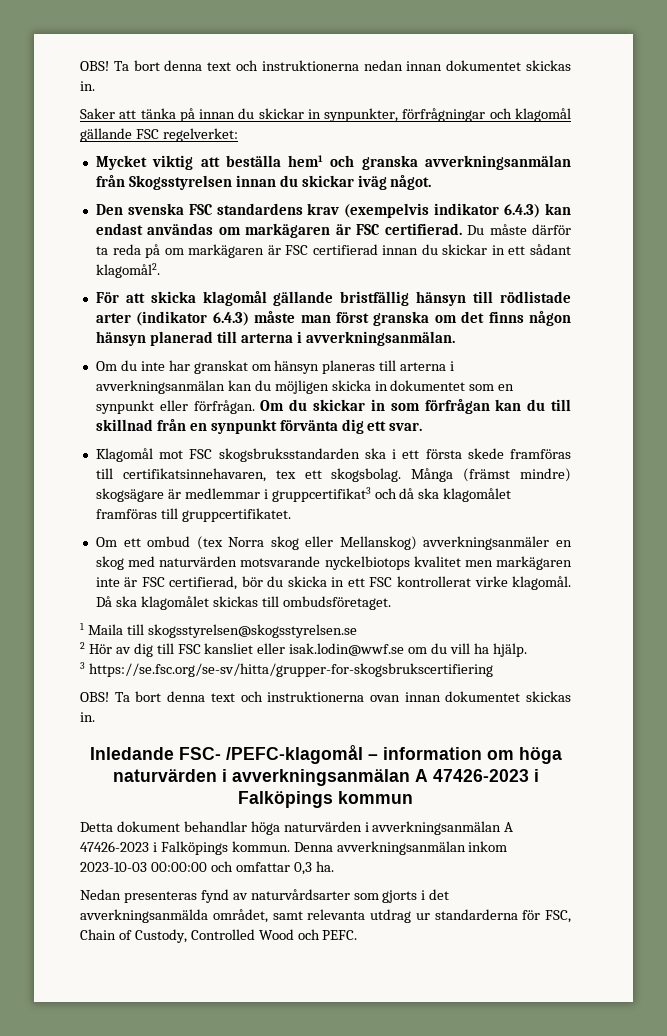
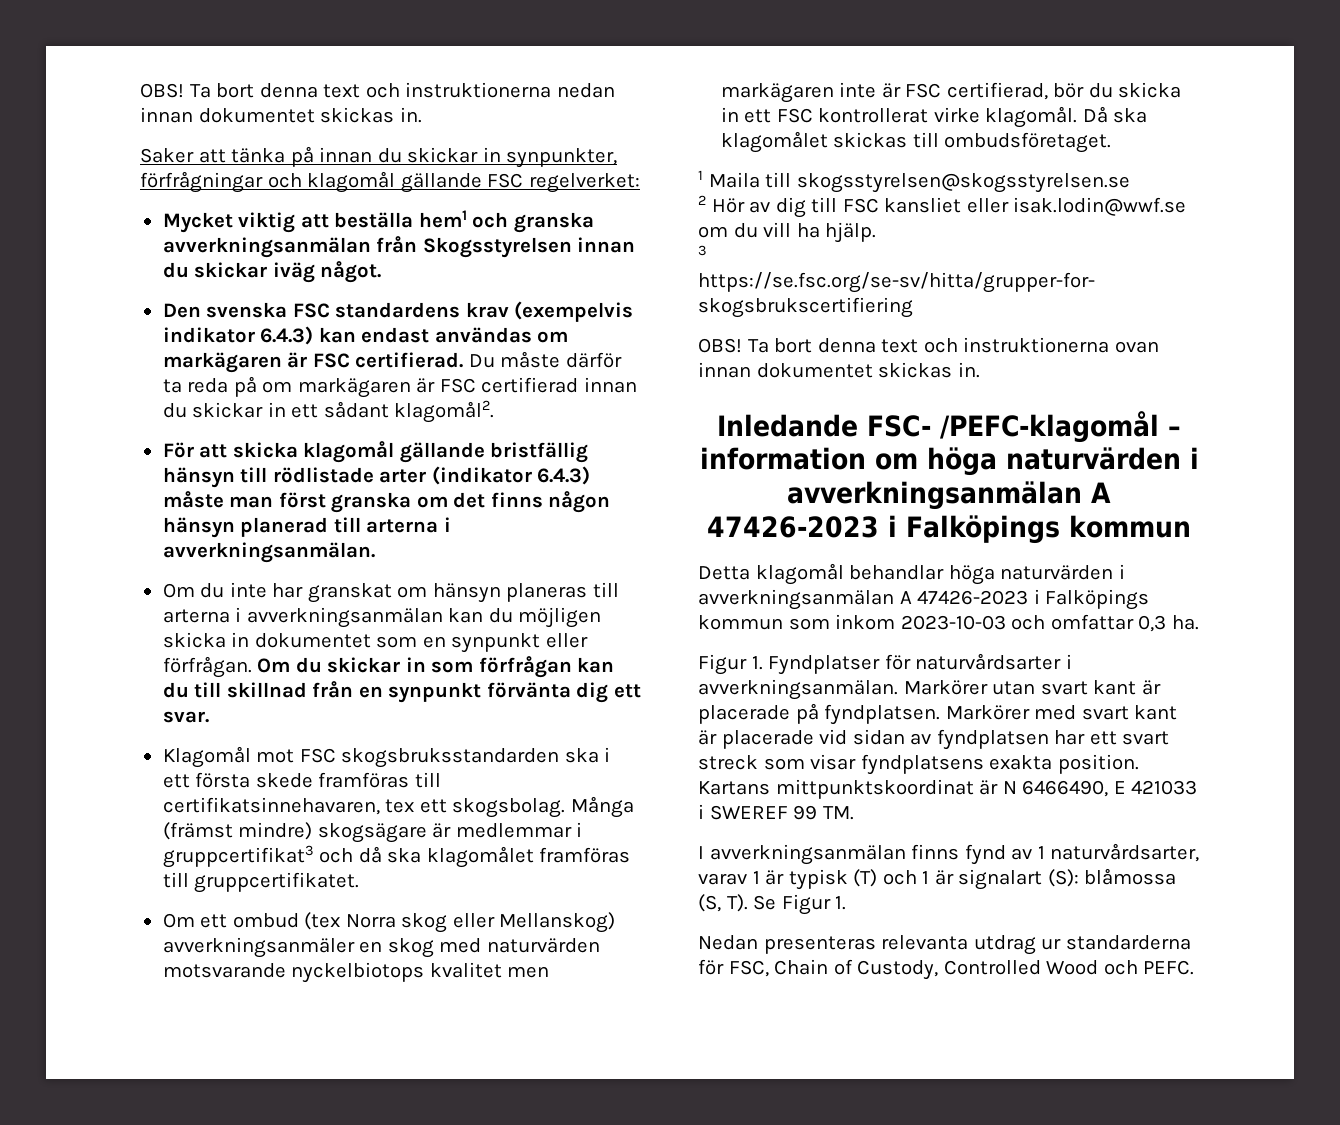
[116,821,180,832] dokument -> [755,563,844,585] klagomål
[231,841,466,855] kommun. Denna avverkningsanmälan -> [698,615,830,630] kommun som
[150,862,207,872] 00:00:00 -> (1006, 622) none
[80,889,450,903] [80,909,303,923] Nedan presenteras fynd av naturvårdsarter som gjorts i det avverkningsanmälda området, samt -> [698,653,1072,675] [698,679,1161,700] [698,703,1178,725] [698,729,1170,750] [698,754,1139,775] [698,779,1198,799] [698,804,854,820] [698,843,1200,865] [698,868,1177,890] [698,894,847,915] [698,935,876,954] Figur 1. Fyndplatser för naturvårdsarter i avverkningsanmälan. Markörer utan svart kant är placerade på fyndplatsen. Markörer med svart kant är placerade vid sidan av fyndplatsen har ett svart streck som visar fyndplatsens exakta position. Kartans mittpunktskoordinat är N 6466490, E 421033 i SWEREF 99 TM. // I avverkningsanmälan finns fynd av 1 naturvårdsarter, varav 1 är typisk (T) och 1 är signalart (S): blåmossa (S, T). Se Figur 1. // Nedan presenteras

